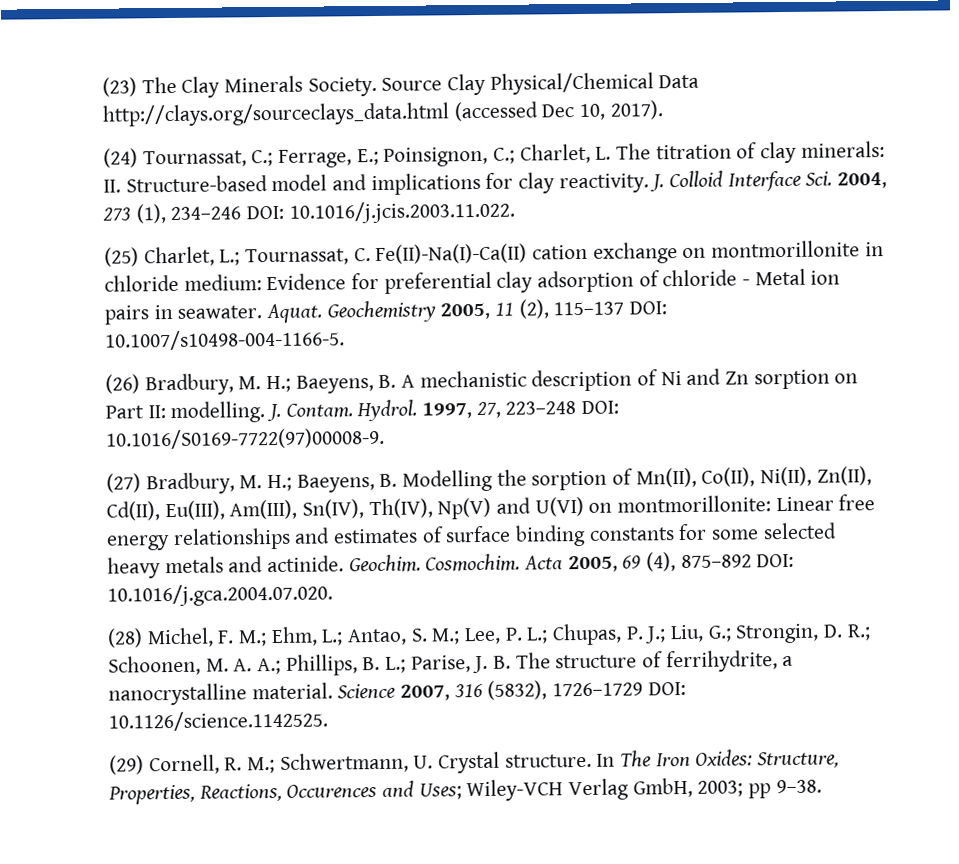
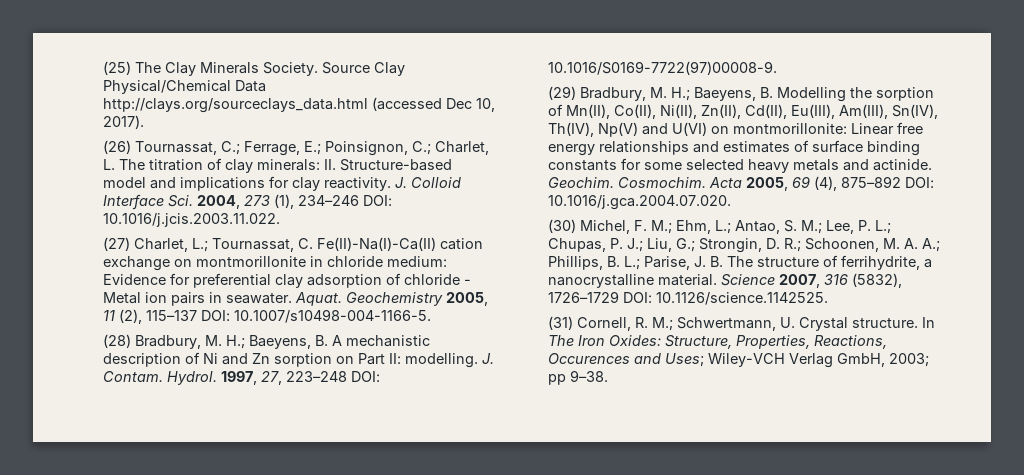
[102,77,138,97] (23) -> [103,61,132,75] (25)
[103,148,139,168] (24) -> [103,140,132,154] (26)
[104,247,140,267] (25) -> [103,237,131,251] (27)
[105,374,141,394] (26) -> [103,334,132,348] (28)
[106,473,142,493] (27) -> [548,86,577,100] (29)
[107,628,144,648] (28) -> [548,219,577,233] (30)
[109,755,145,775] (29) -> [548,316,574,330] (31)

